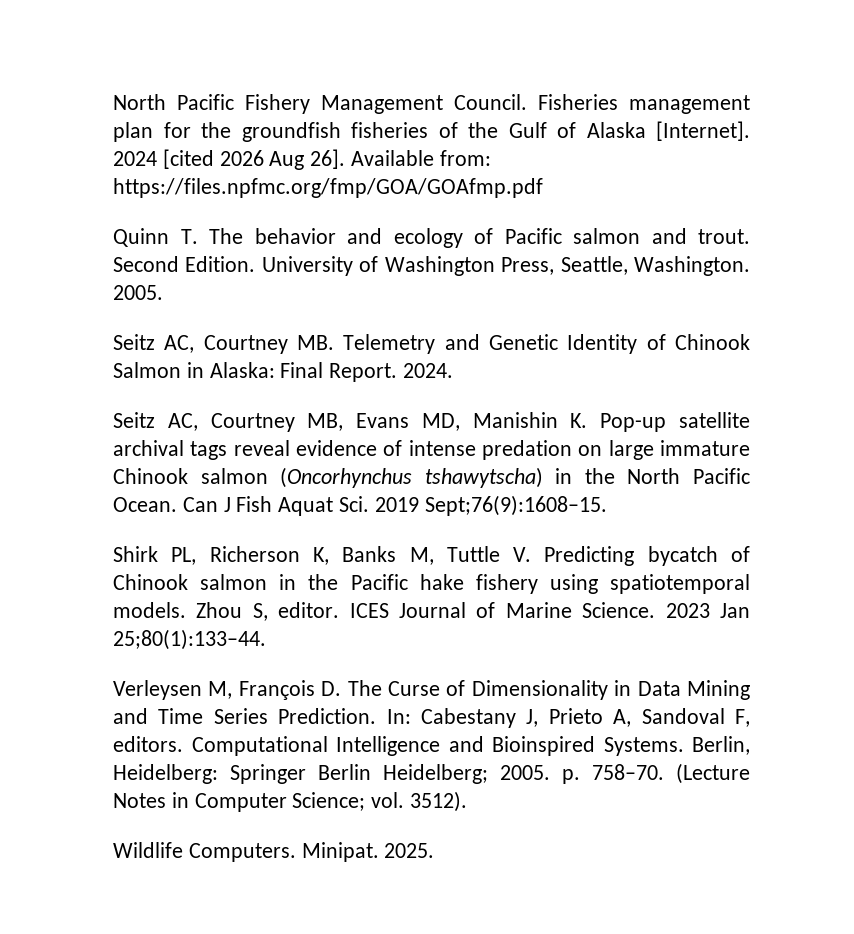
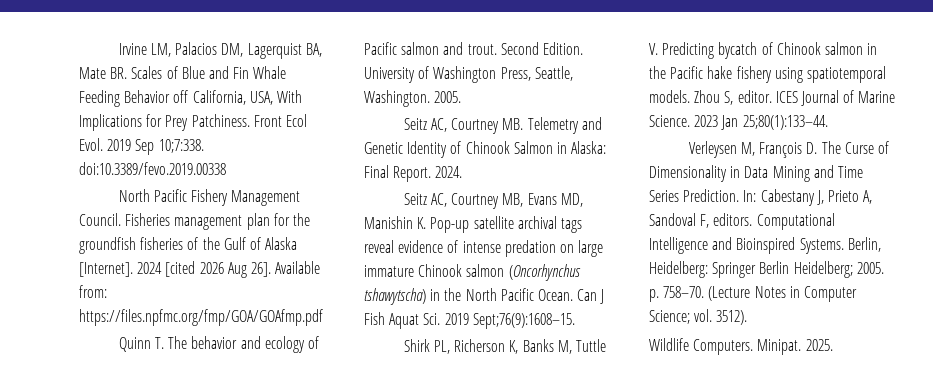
(113, 102) none -> [118,42,322,59] [79,66,287,79] [79,90,302,107] [79,114,307,131] [79,138,204,155] [79,162,226,175] Irvine LM, Palacios DM, Lagerquist BA, Mate BR. Scales of Blue and Fin Whale Feeding Behavior off California, USA, With Implications for Prey Patchiness. Front Ecol Evol. 2019 Sep 10;7:338. doi:10.3389/fevo.2019.00338 //

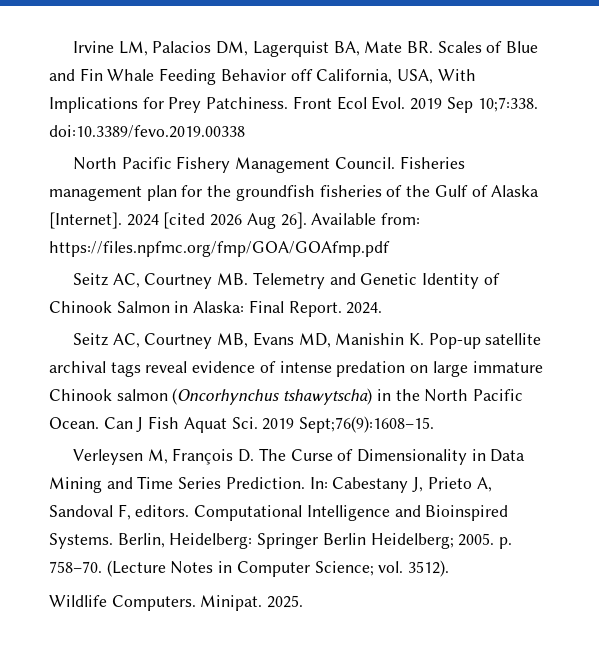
[118,336,319,353] [364,42,583,55] [364,66,573,83] [364,90,462,107] // Quinn T. The behavior and ecology of Pacific salmon and trout. Second Edition. University of Washington Press, Seattle, Washington. 2005. -> (390, 249) none
[403,339,606,354] [649,42,878,59] [649,66,886,83] [649,90,896,106] [649,115,828,130] // Shirk PL, Richerson K, Banks M, Tuttle V. Predicting bycatch of Chinook salmon in the Pacific hake fishery using spatiotemporal models. Zhou S, editor. ICES Journal of Marine Science. 2023 Jan 25;80(1):133–44. -> (435, 424) none

